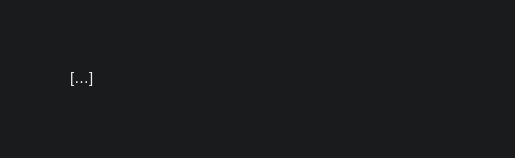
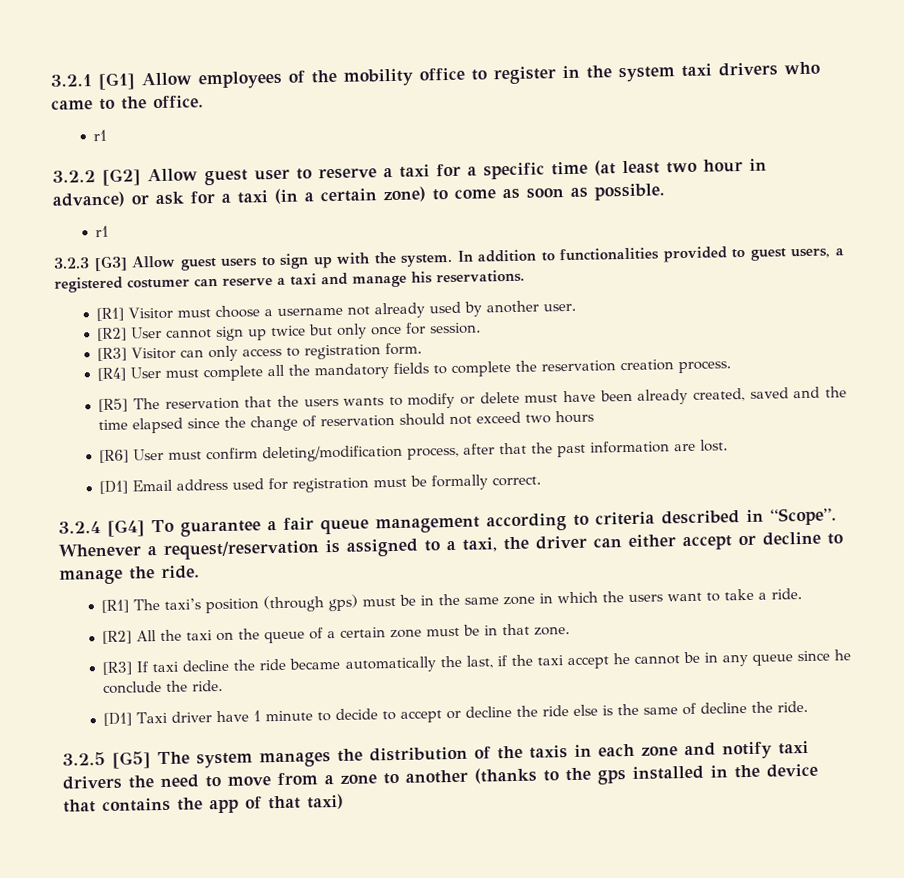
[70,72,93,86] […] -> [50,61,820,90] [51,95,204,110] [93,129,108,142] [52,158,767,186] [52,183,665,208] [95,225,110,238] [53,246,844,272] [54,269,525,293] [96,300,577,322] [97,322,482,342] [97,342,423,362] [97,359,732,382] [98,386,847,413] [98,410,595,434] [99,439,729,464] [99,474,542,495] [58,507,837,537] [58,531,843,560] [59,565,200,585] [101,588,803,614] [102,623,571,645] [102,649,851,676] [103,679,224,695] [103,700,809,726] [62,740,809,769] [62,763,818,790] [63,793,344,814] 3.2.1 [G1] Allow employees of the mobility office to register in the system taxi drivers who came to the office. // r1 // 3.2.2 [G2] Allow guest user to reserve a taxi for a specific time (at least two hour in advance) or ask for a taxi (in a certain zone) to come as soon as possible. // r1 // 3.2.3 [G3] Allow guest users to sign up with the system. In addition to functionalities provided to guest users, a registered costumer can reserve a taxi and manage his reservations. // [R1] Visitor must choose a username not already used by another user. // [R2] User cannot sign up twice but only once for session. // [R3] Visitor can only access to registration form. // [R4] User must complete all the mandatory fields to complete the reservation creation process. // [R5] The reservation that the users wants to modify or delete must have been already created, saved and the time elapsed since the change of reservation should not exceed two hours // [R6] User must confirm deleting/modification process, after that the past information are lost. // [D1] Email address used for registration must be formally correct. // 3.2.4 [G4] To guarantee a fair queue management according to criteria described in “Scope”. Whenever a request/reservation is assigned to a taxi, the driver can either accept or decline to manage the ride. // [R1] The taxi’s position (through gps) must be in the same zone in which the users want to take a ride. // [R2] All the taxi on the queue of a certain zone must be in that zone. // [R3] If taxi decline the ride became automatically the last, if the taxi accept he cannot be in any queue since he conclude the ride. // [D1] Taxi driver have 1 minute to decide to accept or decline the ride else is the same of decline the ride. // 3.2.5 [G5] The system manages the distribution of the taxis in each zone and notify taxi drivers the need to move from a zone to another (thanks to the gps installed in the device that contains the app of that taxi)

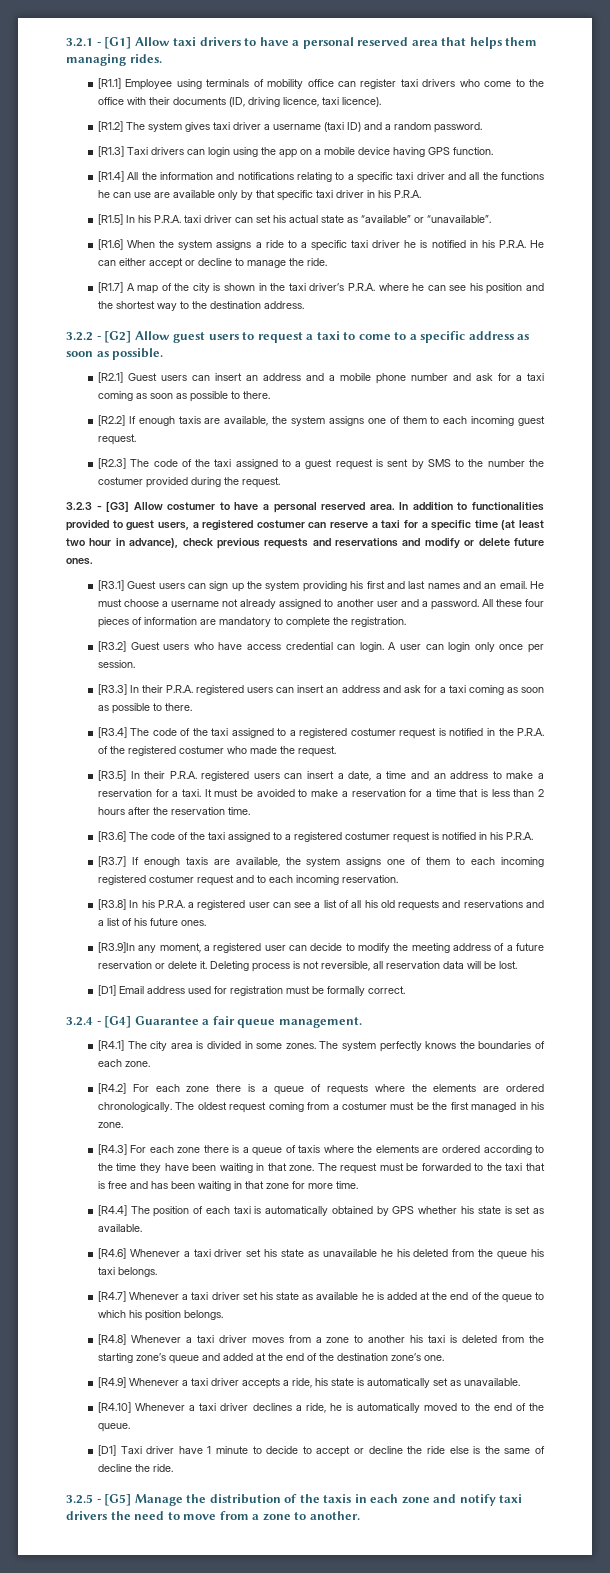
(92, 80) none -> [96,42,101,46] -
[198,65,675,90] employees of the mobility office to register in the system -> [173,37,538,49] [66,54,162,66] [97,78,397,90] taxi drivers to have a personal reserved area that helps them managing rides. // [R1.1] Employee using terminals of mobility office can register
[51,95,204,110] [93,129,108,142] came to the office. // r1 -> [484,79,544,87] [97,97,381,107] [97,121,482,133] [97,146,493,158] [97,171,545,183] [97,190,421,201] [97,214,491,225] [97,239,545,251] [97,258,327,269] [97,282,544,294] [97,301,304,311] come to the office with their documents (ID, driving licence, taxi licence). // [R1.2] The system gives taxi driver a username (taxi ID) and a random password. // [R1.3] Taxi drivers can login using the app on a mobile device having GPS function. // [R1.4] All the information and notifications relating to a specific taxi driver and all the functions he can use are available only by that specific taxi driver in his P.R.A. // [R1.5] In his P.R.A. taxi driver can set his actual state as “available” or “unavailable”. // [R1.6] When the system assigns a ride to a specific taxi driver he is notified in his P.R.A. He can either accept or decline to manage the ride. // [R1.7] A map of the city is shown in the taxi driver’s P.R.A. where he can see his position and the shortest way to the destination address.
(96, 176) none -> [96,336,101,340] -
[254,158,767,181] [52,183,665,208] [95,225,110,238] user to reserve a taxi for a specific time (at least two hour in advance) or ask for a taxi (in a certain zone) to come as soon as possible. // r1 -> [208,331,530,343] [66,348,164,360] [97,372,545,384] [97,391,270,402] [97,415,545,426] [97,434,136,445] [97,458,544,470] [97,477,280,488] users to request a taxi to come to a specific address as soon as possible. // [R2.1] Guest users can insert an address and a mobile phone number and ask for a taxi coming as soon as possible to there. // [R2.2] If enough taxis are available, the system assigns one of them to each incoming guest request. // [R2.3] The code of the taxi assigned to a guest request is sent by SMS to the number the costumer provided during the request.
(90, 263) none -> [96,506,102,510] -
[179,251,454,271] guest users to sign up with the system. -> [167,502,395,513] costumer to have a personal reserved area.
[321,269,525,288] [96,306,174,322] and manage his reservations. // [R1] Visitor -> [403,520,544,531] [66,538,544,549] [66,558,93,565] [97,580,544,592] for a specific time (at least two hour in advance), check previous requests and reservations and modify or delete future ones. // [R3.1] Guest users can sign up the system providing his first and last names and an email. He
[429,300,577,317] [97,322,482,342] [97,342,423,362] [97,359,732,382] [98,386,847,413] [98,410,595,434] [99,440,697,464] used by another user. // [R2] User cannot sign up twice but only once for session. // [R3] Visitor can only access to registration form. // [R4] User must complete all the mandatory fields to complete the reservation creation process. // [R5] The reservation that the users wants to modify or delete must have been already created, saved and the time elapsed since the change of reservation should not exceed two hours // [R6] User must confirm deleting/modification process, after that the past information are -> [279,599,544,610] [97,617,406,628] [97,641,545,653] [97,660,135,668] [97,684,545,695] [97,703,192,714] [97,727,545,739] [97,746,336,757] [97,770,544,781] [97,789,544,797] [97,807,250,815] [97,831,533,843] [97,856,544,867] [97,875,398,886] [97,899,544,911] [97,918,206,926] [97,942,545,953] [97,961,496,972] assigned to another user and a password. All these four pieces of information are mandatory to complete the registration. // [R3.2] Guest users who have access credential can login. A user can login only once per session. // [R3.3] In their P.R.A. registered users can insert an address and ask for a taxi coming as soon as possible to there. // [R3.4] The code of the taxi assigned to a registered costumer request is notified in the P.R.A. of the registered costumer who made the request. // [R3.5] In their P.R.A. registered users can insert a date, a time and an address to make a reservation for a taxi. It must be avoided to make a reservation for a time that is less than 2 hours after the reservation time. // [R3.6] The code of the taxi assigned to a registered costumer request is notified in his P.R.A. // [R3.7] If enough taxis are available, the system assigns one of them to each incoming registered costumer request and to each incoming reservation. // [R3.8] In his P.R.A. a registered user can see a list of all his old requests and reservations and a list of his future ones. // [R3.9]In any moment, a registered user can decide to modify the meeting address of a future reservation or delete it. Deleting process is not reversible, all reservation data will be
[107,507,837,537] [58,531,843,560] [59,565,200,585] [101,588,803,614] [102,623,571,645] [102,649,851,676] [103,679,224,695] [G4] To guarantee a fair queue management according to criteria described in “Scope”. Whenever a request/reservation is assigned to a taxi, the driver can either accept or decline to manage the ride. // [R1] The taxi’s position (through gps) must be in the same zone in which the users want to take a ride. // [R2] All the taxi on the queue of a certain zone must be in that zone. // [R3] If taxi decline the ride became automatically the last, if the taxi accept he cannot be in any queue since he conclude the ride. -> [96,1016,362,1028] [97,1040,546,1052] [97,1059,150,1067] [97,1083,545,1095] [97,1102,544,1113] [97,1122,123,1128] [97,1144,545,1156] [97,1163,545,1174] [97,1181,358,1191] [97,1205,545,1217] [97,1224,142,1232] [97,1248,545,1260] [97,1267,157,1277] [97,1291,544,1303] [97,1310,223,1321] [97,1334,545,1345] [97,1353,444,1364] [97,1377,520,1389] [97,1402,545,1413] [97,1423,130,1432] - [G4] Guarantee a fair queue management. // [R4.1] The city area is divided in some zones. The system perfectly knows the boundaries of each zone. // [R4.2] For each zone there is a queue of requests where the elements are ordered chronologically. The oldest request coming from a costumer must be the first managed in his zone. // [R4.3] For each zone there is a queue of taxis where the elements are ordered according to the time they have been waiting in that zone. The request must be forwarded to the taxi that is free and has been waiting in that zone for more time. // [R4.4] The position of each taxi is automatically obtained by GPS whether his state is set as available. // [R4.6] Whenever a taxi driver set his state as unavailable he his deleted from the queue his taxi belongs. // [R4.7] Whenever a taxi driver set his state as available he is added at the end of the queue to which his position belongs. // [R4.8] Whenever a taxi driver moves from a zone to another his taxi is deleted from the starting zone’s queue and added at the end of the destination zone’s one. // [R4.9] Whenever a taxi driver accepts a ride, his state is automatically set as unavailable. // [R4.10] Whenever a taxi driver declines a ride, he is automatically moved to the end of the queue.
[112,751,331,769] [G5] The system manages -> [96,1494,183,1506] - [G5] Manage
[405,763,818,785] [63,793,344,814] another (thanks to the gps installed in the device that contains the app of that taxi) -> [309,1511,360,1520] another.

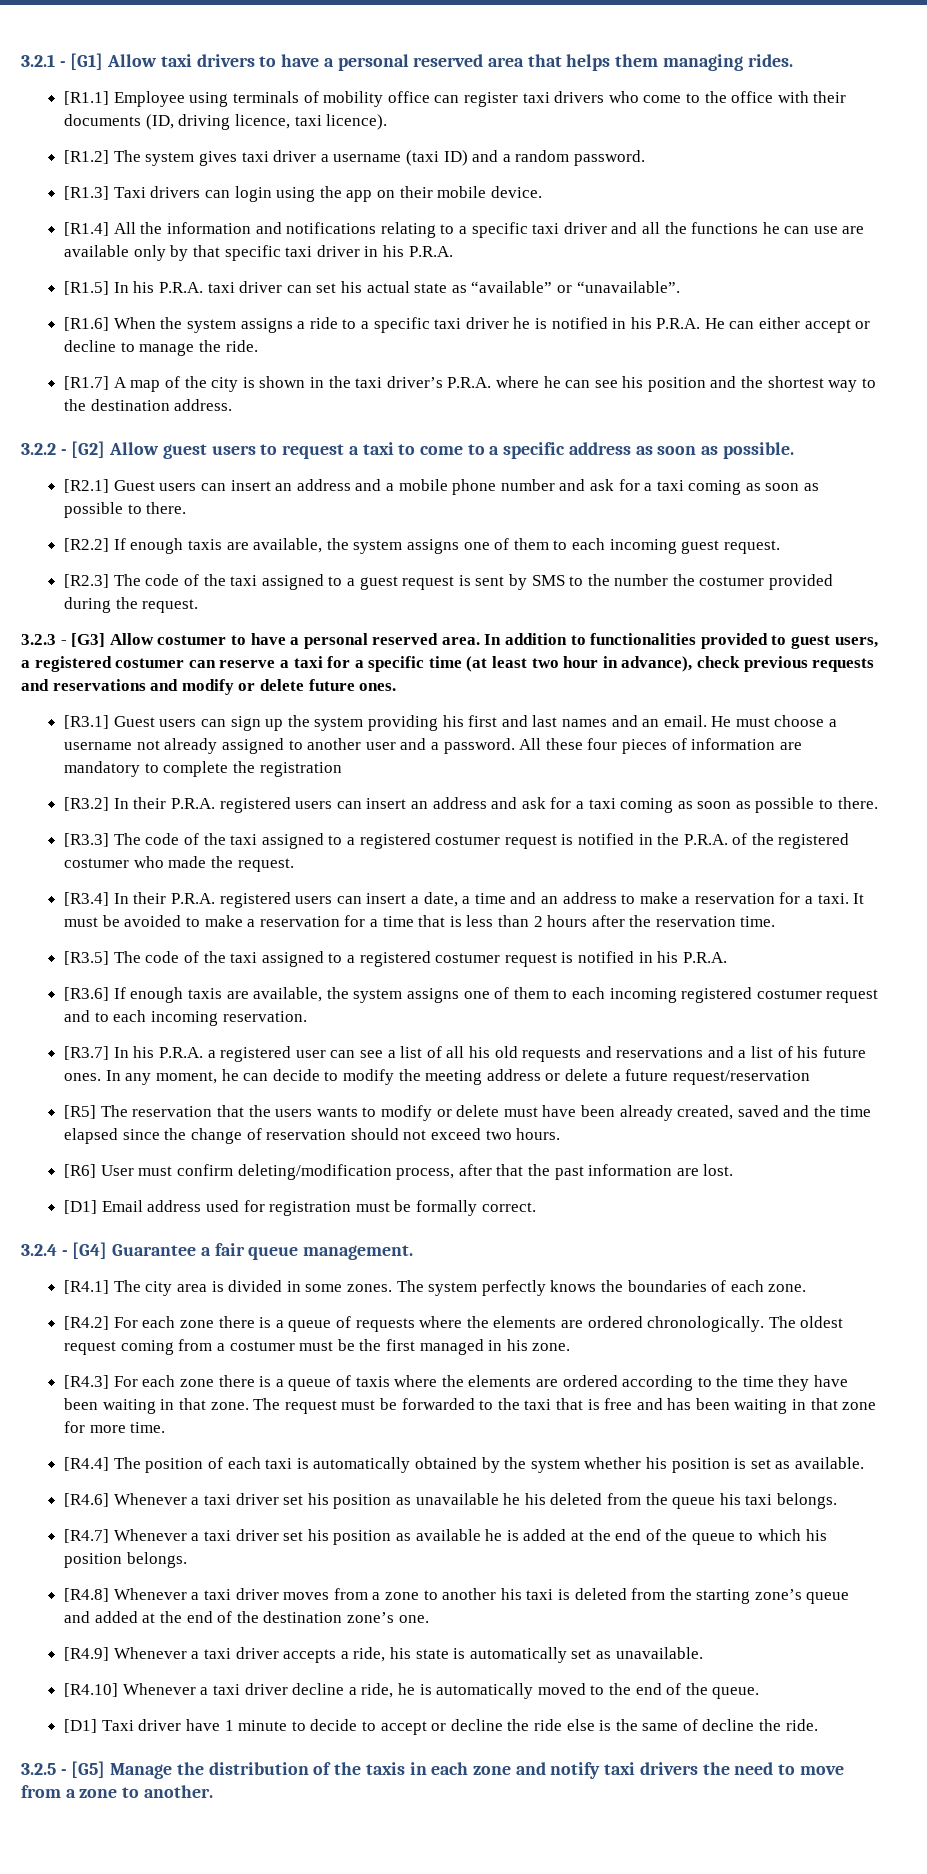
[314,147,493,157] a mobile device having GPS function. -> [399,186,542,198] their mobile device.
[350,617,406,627] registration. -> [259,762,342,777] registration
[130,642,545,653] [97,660,135,668] [97,684,127,695] Guest users who have access credential can login. A user can login only once per session. // [R3.3] -> (110, 804) none
[97,727,127,738] [R3.4] -> [64,833,110,847] [R3.3]
[97,770,126,781] [R3.5] -> [64,892,110,906] [R3.4]
[97,831,126,842] [R3.6] -> [64,951,110,965] [R3.5]
[97,856,126,867] [R3.7] -> [64,987,110,1001] [R3.6]
[97,899,126,910] [R3.8] -> [64,1046,110,1060] [R3.7]
[97,942,135,953] // [R3.9]In -> [105,1070,121,1081] In
[203,943,286,953] a registered user -> [221,1069,239,1081] he
[494,943,545,951] [97,961,496,972] of a future reservation or delete it. Deleting process is not reversible, all reservation data will be -> [545,1069,810,1085] [64,1105,872,1121] [64,1128,561,1144] [64,1164,699,1180] or delete a future request/reservation // [R5] The reservation that the users wants to modify or delete must have been already created, saved and the time elapsed since the change of reservation should not exceed two hours. // [R6] User must confirm deleting/modification process, after that the past information are
[392,1206,415,1214] GPS -> [504,1457,580,1473] the system
[477,1206,501,1214] state -> [671,1458,730,1473] position
[281,1249,305,1257] state -> [333,1494,392,1509] position
[276,1292,300,1300] state -> [333,1530,392,1545] position
[252,1403,292,1411] declines -> [292,1683,345,1695] decline

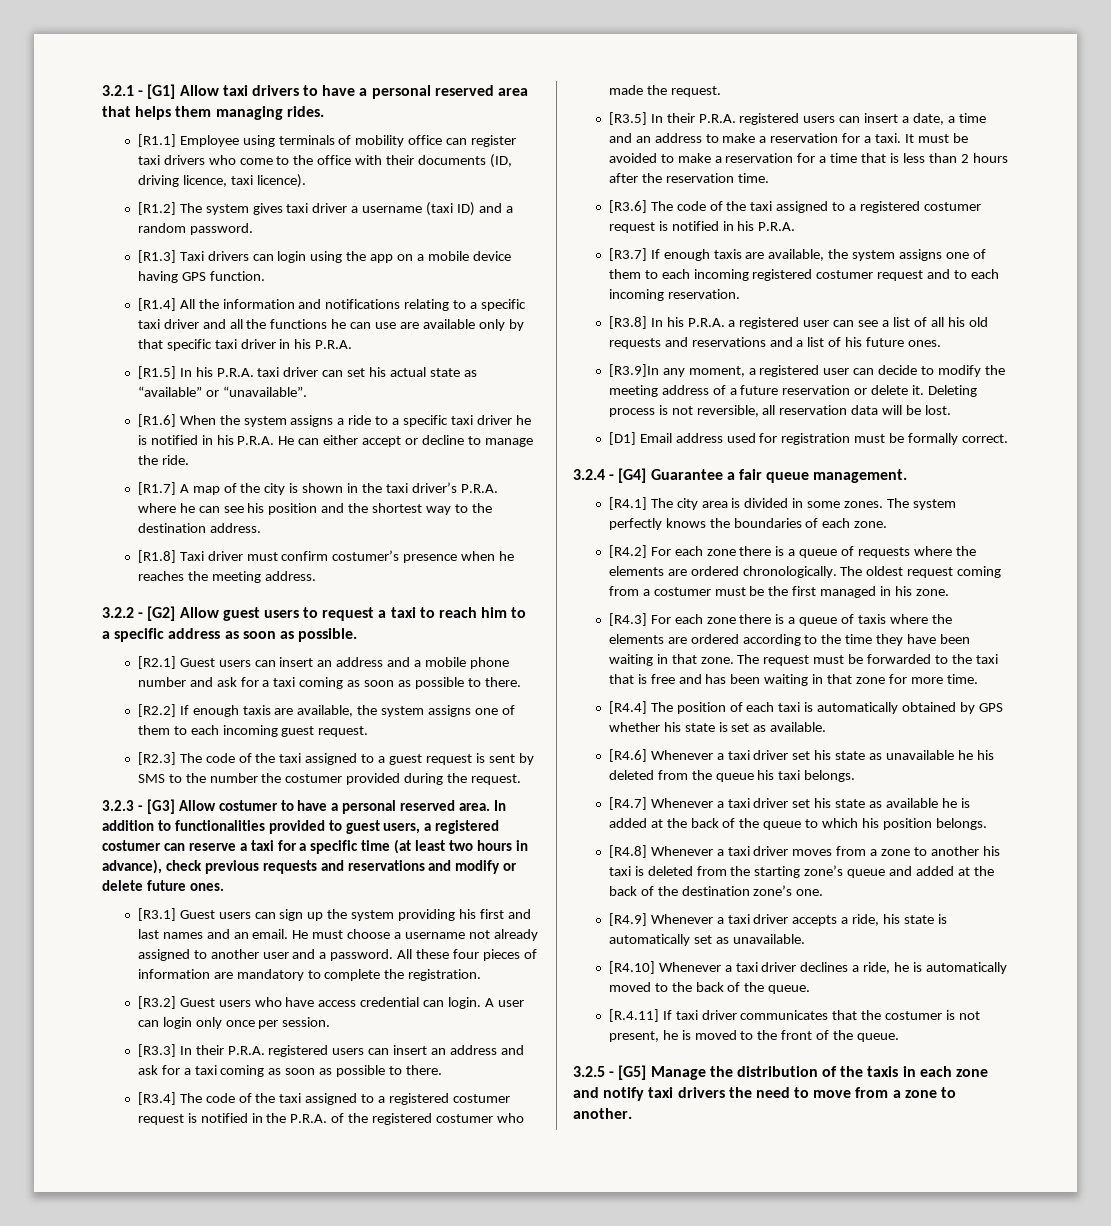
[399,186,542,198] their mobile device. -> [416,251,511,261] [137,271,265,283] a mobile device having GPS function.
(233, 405) none -> [137,550,515,563] [137,571,316,583] // [R1.8] Taxi driver must confirm costumer’s presence when he reaches the meeting address.
[419,446,463,455] come -> [439,607,508,618] reach him
[563,656,599,668] hour -> [476,840,512,851] hours
[259,762,342,777] registration -> [408,969,482,981] registration.
(110, 804) none -> [179,997,524,1009] [137,1017,331,1029] [137,1044,176,1057] Guest users who have access credential can login. A user can login only once per session. // [R3.3]
[64,833,110,847] [R3.3] -> [137,1092,176,1105] [R3.4]
[64,892,110,906] [R3.4] -> [608,112,647,125] [R3.5]
[64,951,110,965] [R3.5] -> [608,200,647,213] [R3.6]
[64,987,110,1001] [R3.6] -> [608,248,647,261] [R3.7]
[64,1046,110,1060] [R3.7] -> [608,316,647,329] [R3.8]
[105,1070,121,1081] In -> [608,364,659,377] // [R3.9]In
[221,1069,239,1081] he -> [748,365,850,377] a registered user
[545,1069,810,1085] [64,1105,872,1121] [64,1128,561,1144] [64,1164,699,1180] or delete a future request/reservation // [R5] The reservation that the users wants to modify or delete must have been already created, saved and the time elapsed since the change of reservation should not exceed two hours. // [R6] User must confirm deleting/modification process, after that the past information are -> [712,385,977,397] [608,405,922,417] of a future reservation or delete it. Deleting process is not reversible, all reservation data will be
[504,1457,580,1473] the system -> [978,703,1003,712] GPS
[671,1458,730,1473] position -> [684,723,715,732] state
[333,1494,392,1509] position -> [835,751,866,760] state
[333,1530,392,1545] position -> [835,799,866,808] state
[615,1529,642,1541] end -> [690,818,719,828] back
[186,1611,213,1623] end -> [608,886,637,896] back
[292,1683,345,1695] decline -> [800,962,849,972] declines
[635,1683,760,1699] [64,1719,818,1735] end of the queue. // [D1] Taxi driver have 1 minute to decide to accept or decline the ride else is the same of decline the ride. -> [695,982,811,994] [608,1009,980,1022] [608,1030,899,1042] back of the queue. // [R.4.11] If taxi driver communicates that the costumer is not present, he is moved to the front of the queue.

